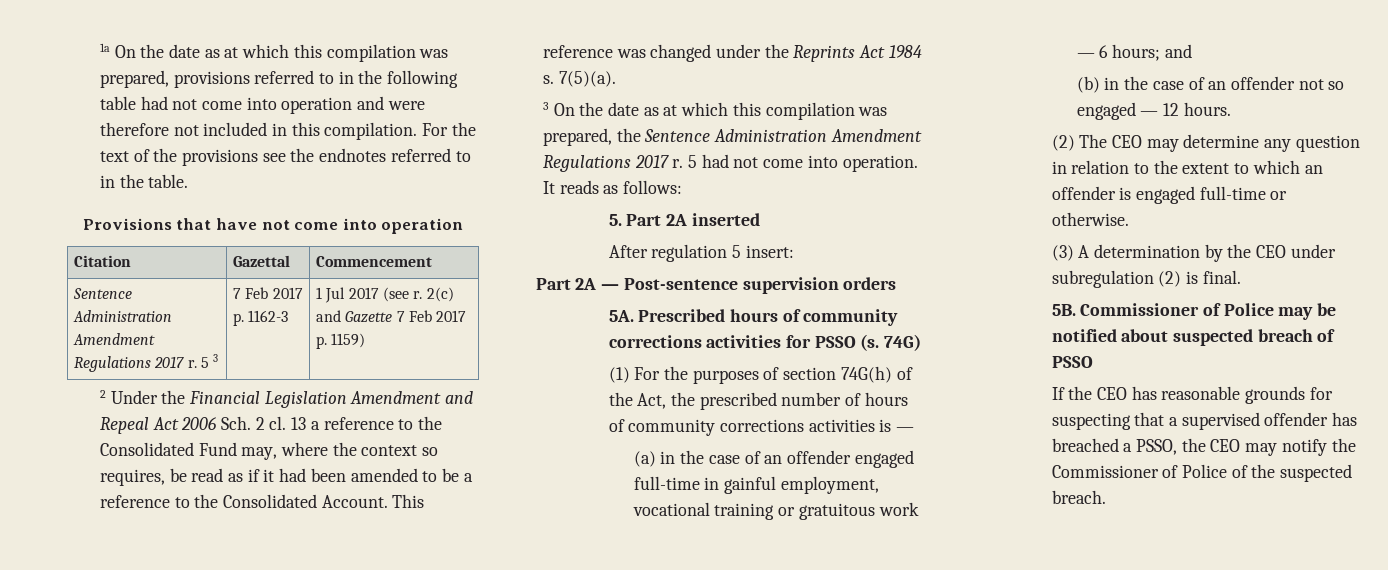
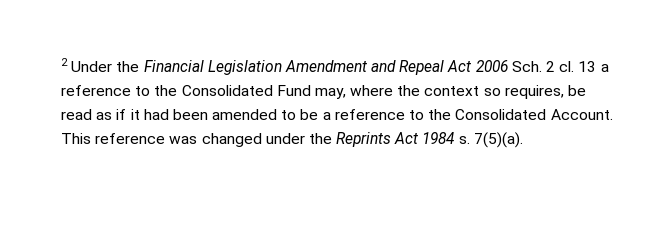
[99,43,449,62] [99,70,459,88] [99,96,425,114] [99,122,476,140] [99,148,471,166] [99,174,189,188] [82,218,464,234] [74,255,132,267] [233,255,291,267] [316,256,433,267] [73,288,133,299] [73,310,173,322] [73,333,156,345] [74,354,219,372] [233,287,303,299] [233,310,289,326] [316,287,454,303] [316,310,467,323] [316,333,366,349] 1a On the date as at which this compilation was prepared, provisions referred to in the following table had not come into operation and were therefore not included in this compilation. For the text of the provisions see the endnotes referred to in the table. // Provisions that have not come into operation // Citation | Gazettal | Commencement // Sentence Administration Amendment Regulations 2017 r. 5 3 | 7 Feb 2017 p. 1162-3 | 1 Jul 2017 (see r. 2(c) and Gazette 7 Feb 2017 p. 1159) // -> (60, 62) none
[542,102,888,120] [542,128,922,146] [542,154,918,172] [542,180,683,194] [608,213,760,226] [608,244,794,262] [535,277,897,294] [608,309,899,326] [608,334,922,351] [608,366,913,384] [608,392,908,410] [608,419,915,436] [633,450,914,468] [633,476,879,494] [632,502,919,520] [1076,44,1192,61] [1076,76,1345,93] [1076,102,1231,120] [1051,134,1360,152] [1051,160,1323,174] [1051,186,1288,204] [1051,212,1129,226] [1051,244,1336,262] [1051,270,1241,288] [1051,303,1337,320] [1051,329,1336,346] [1051,356,1093,368] [1051,386,1333,404] [1051,412,1358,430] [1051,438,1356,456] [1051,464,1353,482] [1051,490,1106,504] // 3 On the date as at which this compilation was prepared, the Sentence Administration Amendment Regulations 2017 r. 5 had not come into operation. It reads as follows: // 5. Part 2A inserted // After regulation 5 insert: // Part 2A — Post-sentence supervision orders // 5A. Prescribed hours of community corrections activities for PSSO (s. 74G) // (1) For the purposes of section 74G(h) of the Act, the prescribed number of hours of community corrections activities is — // (a) in the case of an offender engaged full-time in gainful employment, vocational training or gratuitous work — 6 hours; and // (b) in the case of an offender not so engaged — 12 hours. // (2) The CEO may determine any question in relation to the extent to which an offender is engaged full-time or otherwise. // (3) A determination by the CEO under subregulation (2) is final. // 5B. Commissioner of Police may be notified about suspected breach of PSSO // If the CEO has reasonable grounds for suspecting that a supervised offender has breached a PSSO, the CEO may notify the Commissioner of Police of the suspected breach. -> (523, 140) none

